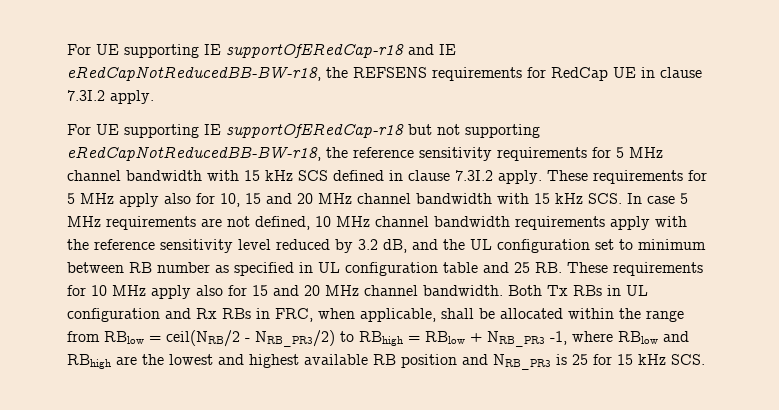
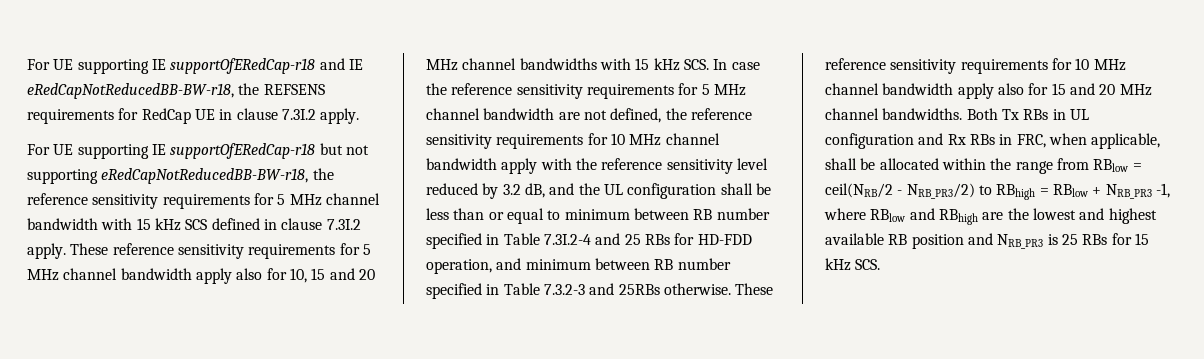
[593,170,707,184] [67,193,114,204] requirements for 5 MHz -> [112,243,371,259] [27,268,192,281] reference sensitivity requirements for 5 MHz channel bandwidth
[416,193,492,204] bandwidth -> [519,58,597,70] bandwidths
[680,193,688,204] [67,216,605,230] 5 MHz requirements are not defined, 10 MHz channel bandwidth requirements -> [426,83,746,99] [426,108,752,123] [426,133,720,149] [426,158,497,170] the reference sensitivity requirements for 5 MHz channel bandwidth are not defined, the reference sensitivity requirements for 10 MHz channel bandwidth
[595,239,614,250] set -> [720,183,771,195] [426,208,544,224] shall be less than or equal
[215,262,703,276] [67,285,146,296] as specified in UL configuration table and 25 RB. These requirements for 10 MHz -> [426,233,752,249] [426,258,731,274] [426,283,774,299] [825,58,1126,74] [825,83,954,95] specified in Table 7.3I.2-4 and 25 RBs for HD-FDD operation, and minimum between RB number specified in Table 7.3.2-3 and 25RBs otherwise. These reference sensitivity requirements for 10 MHz channel bandwidth
[423,285,503,296] bandwidth. -> [882,108,963,120] bandwidths.
(588, 359) none -> [1082,234,1108,245] RBs

